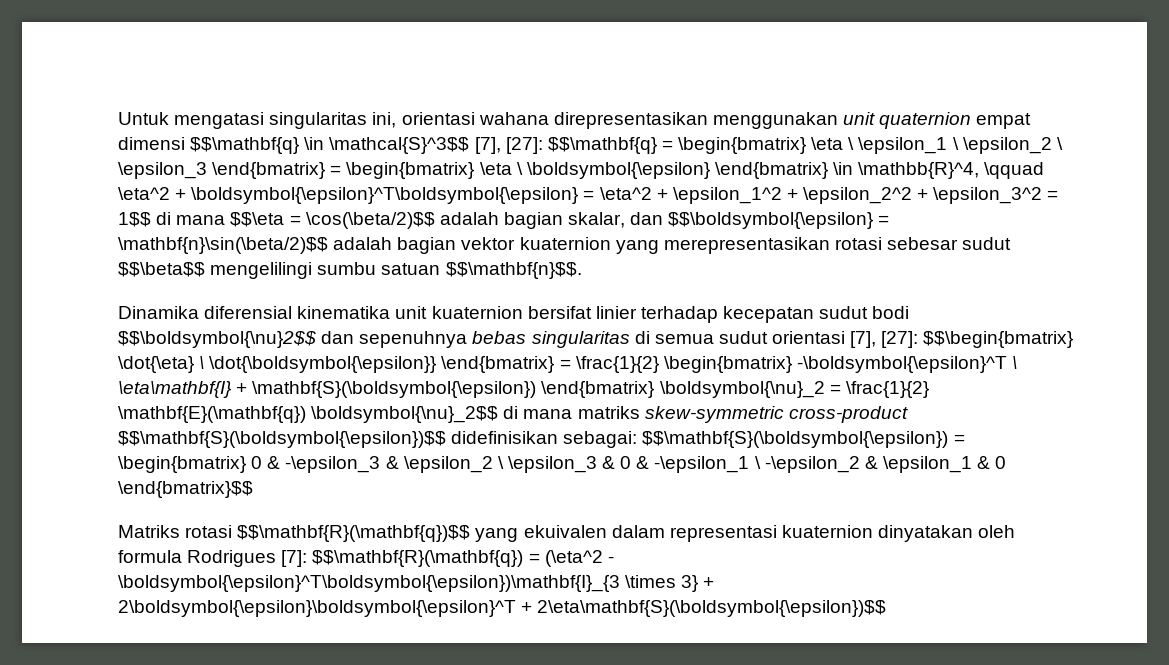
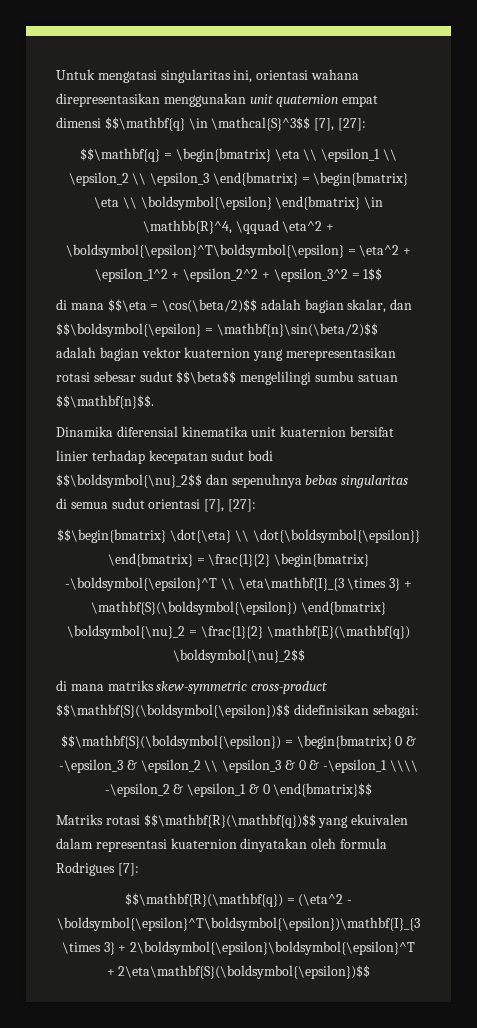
(543, 145) none -> (366, 124) //
[848,137,1063,154] \ \epsilon_1 \ \epsilon_2 \ -> [303,148,397,162] [68,172,147,186] \\ \epsilon_1 \\ \epsilon_2 \\
[516,162,523,175] \ -> [122,197,137,209] \\
(151, 219) none -> (383, 274) //
[118,331,316,348] $$\boldsymbol{\nu}2$$ -> [56,474,202,488] $$\boldsymbol{\nu}_2$$
(919, 339) none -> (256, 505) //
[199,356,205,369] \ -> [234,530,249,542] \\
[1012,356,1018,369] [118,381,232,398] \ \eta\mathbf{I} -> [220,577,401,591] \\ \eta\mathbf{I}_{3 \times 3}
(499, 414) none -> (305, 656) //
(638, 439) none -> (419, 711) //
[497,456,504,469] \ -> [204,760,219,772] \\
[754,456,761,469] \ -> [390,760,419,772] \\\\
(308, 558) none -> (139, 869) //

